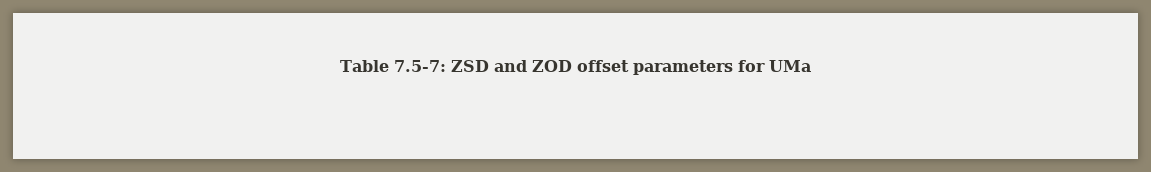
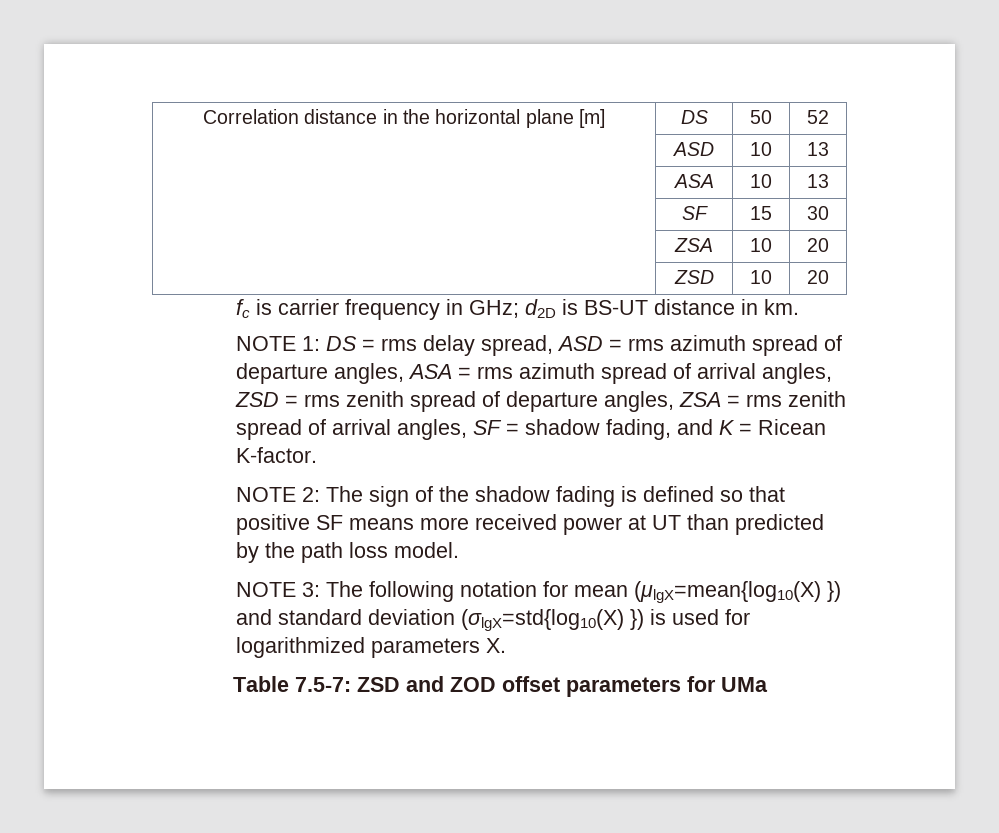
(340, 66) none -> [203,109,605,128] [680,110,708,124] [750,110,772,124] [807,110,829,124] [673,142,714,156] [750,142,772,156] [807,142,829,156] [673,174,714,188] [750,174,772,188] [807,174,829,188] [681,206,708,220] [750,206,772,220] [807,206,829,220] [674,238,713,252] [750,238,772,252] [807,238,829,252] [673,270,714,284] [750,270,772,284] [807,270,829,284] [235,299,799,320] [235,335,842,356] [235,363,832,384] [234,391,846,412] [235,419,826,440] [235,447,317,463] [235,486,785,507] [235,514,824,535] [235,542,459,563] [235,581,841,603] [235,609,750,631] [235,637,506,658] Correlation distance in the horizontal plane [m] | DS | 50 | 52 // | ASD | 10 | 13 // | ASA | 10 | 13 // | SF | 15 | 30 // | ZSA | 10 | 20 // | ZSD | 10 | 20 // fc is carrier frequency in GHz; d2D is BS-UT distance in km. // NOTE 1: DS = rms delay spread, ASD = rms azimuth spread of departure angles, ASA = rms azimuth spread of arrival angles, ZSD = rms zenith spread of departure angles, ZSA = rms zenith spread of arrival angles, SF = shadow fading, and K = Ricean K-factor. // NOTE 2: The sign of the shadow fading is defined so that positive SF means more received power at UT than predicted by the path loss model. // NOTE 3: The following notation for mean (μlgX=mean{log10(X) }) and standard deviation (σlgX=std{log10(X) }) is used for logarithmized parameters X. //

